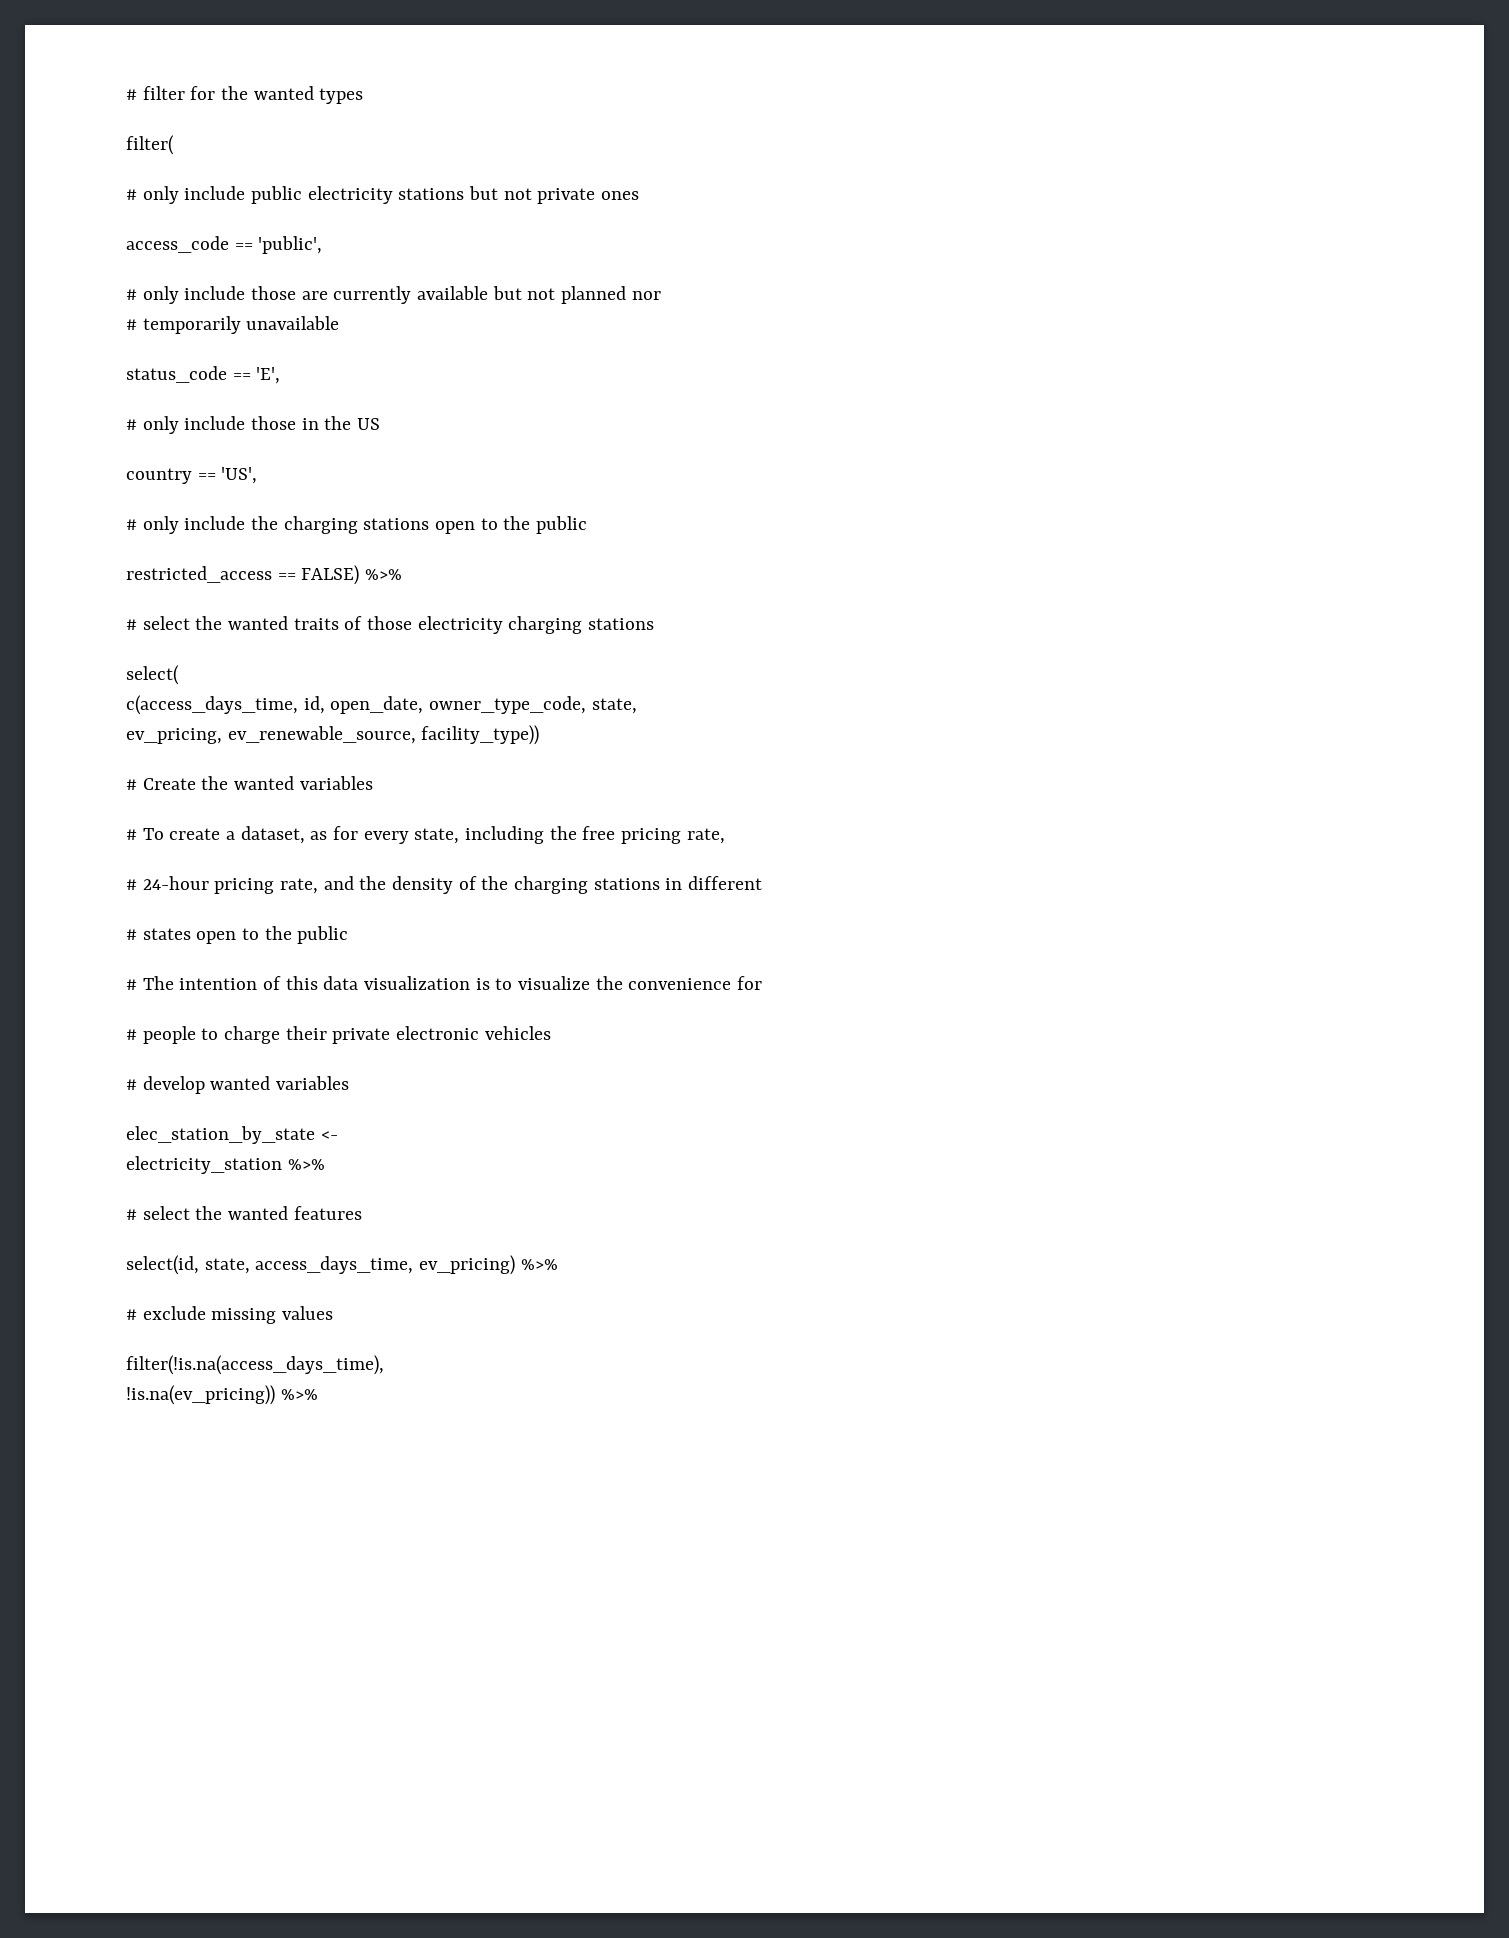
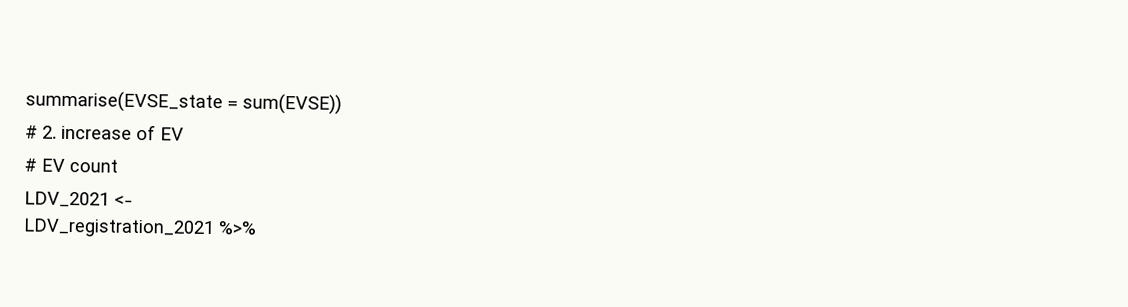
[126,86,364,104] [126,135,174,155] [126,186,640,204] [126,236,323,254] [126,286,661,304] [126,316,340,334] [126,366,281,384] [126,416,381,434] [126,467,258,484] [126,516,588,534] [126,565,403,585] [126,616,655,634] [126,665,179,685] [126,695,637,715] [126,725,540,745] [126,776,373,790] [126,826,725,844] [126,876,763,894] [126,926,349,944] [126,976,763,990] [126,1026,551,1044] [126,1076,350,1094] [126,1126,315,1144] # filter for the wanted types // filter( // # only include public electricity stations but not private ones // access_code == 'public', // # only include those are currently available but not planned nor // # temporarily unavailable // status_code == 'E', // # only include those in the US // country == 'US', // # only include the charging stations open to the public // restricted_access == FALSE) %>% // # select the wanted traits of those electricity charging stations // select( // c(access_days_time, id, open_date, owner_type_code, state, // ev_pricing, ev_renewable_source, facility_type)) // # Create the wanted variables // # To create a dataset, as for every state, including the free pricing rate, // # 24-hour pricing rate, and the density of the charging stations in different // # states open to the public // # The intention of this data visualization is to visualize the convenience for // # people to charge their private electronic vehicles // # develop wanted variables // elec_station_by_state -> [25,90,342,115] [25,124,184,141] [24,158,118,173] [24,191,110,208] summarise(EVSE_state = sum(EVSE)) // # 2. increase of EV // # EV count // LDV_2021
[126,1156,325,1174] [126,1206,362,1220] [126,1255,558,1275] [126,1306,334,1324] [126,1355,384,1375] [126,1385,318,1405] electricity_station %>% // # select the wanted features // select(id, state, access_days_time, ev_pricing) %>% // # exclude missing values // filter(!is.na(access_days_time), // !is.na(ev_pricing)) %>% -> [23,218,257,239] LDV_registration_2021 %>%

